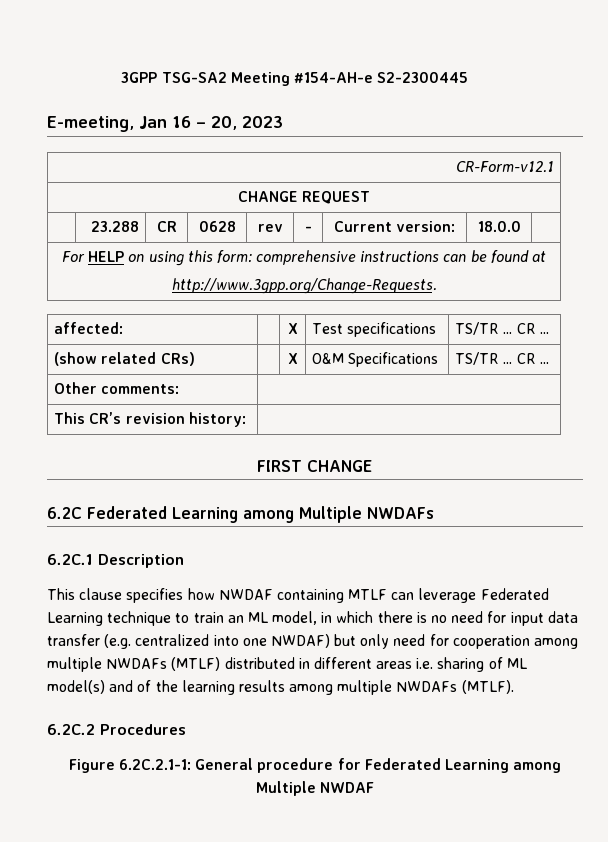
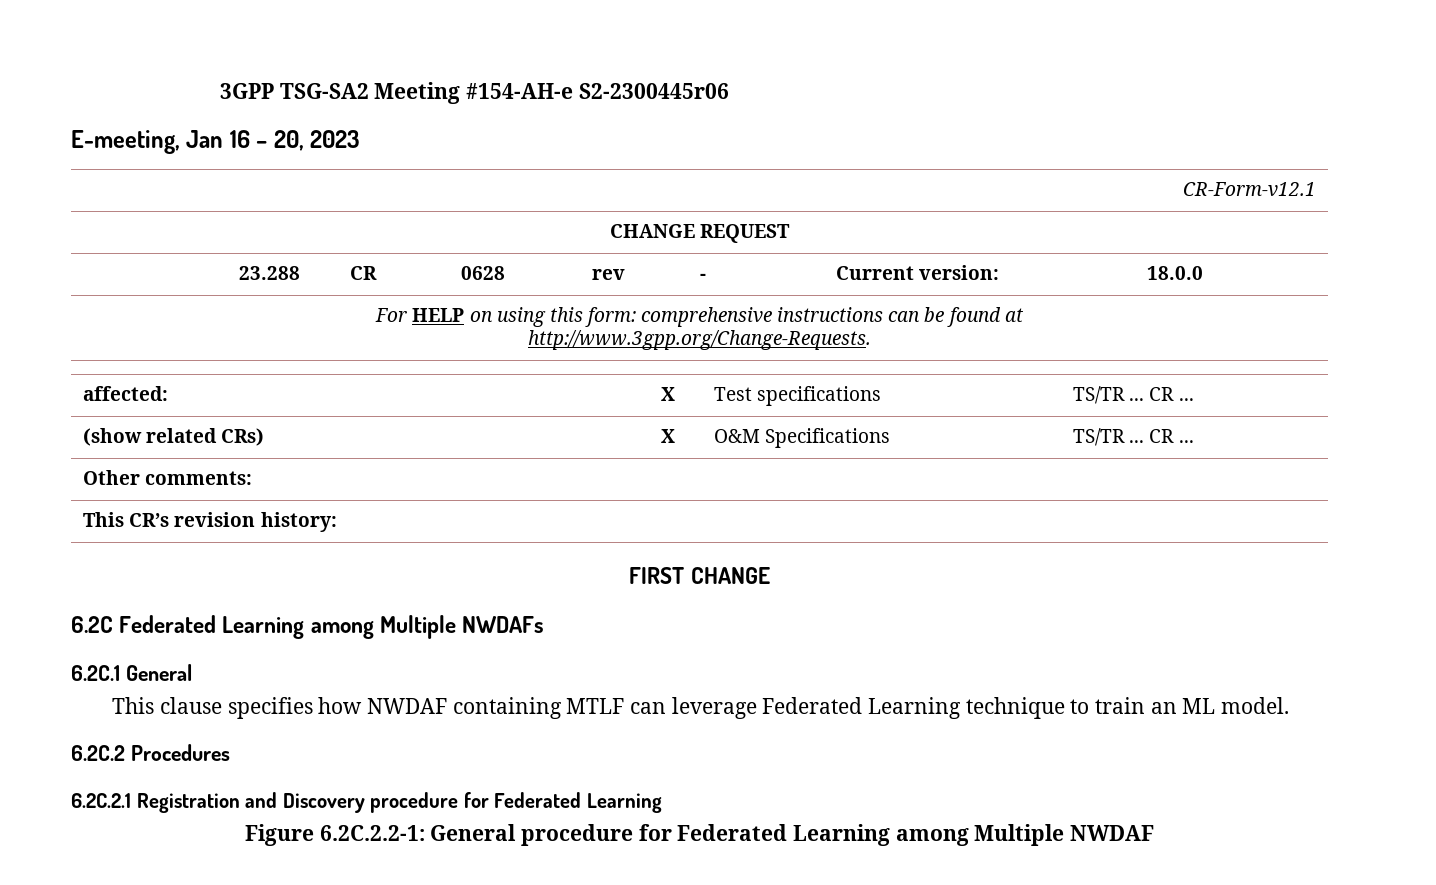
[377,72,469,83] S2-2300445 -> [578,83,729,99] S2-2300445r06
[98,554,184,568] Description -> [125,664,192,681] General
[272,611,578,626] [47,634,579,649] [47,657,527,672] [47,680,514,695] [47,724,186,735] model, in which there is no need for input data transfer (e.g. centralized into one NWDAF) but only need for cooperation among multiple NWDAFs (MTLF) distributed in different areas i.e. sharing of ML model(s) and of the learning results among multiple NWDAFs (MTLF). // 6.2C.2 Procedures -> [1221,697,1290,714] [71,744,230,761] [71,792,662,813] model. // 6.2C.2 Procedures // 6.2C.2.1 Registration and Discovery procedure for Federated Learning
[119,759,192,770] 6.2C.2.1-1: -> [319,825,425,841] 6.2C.2.2-1:

